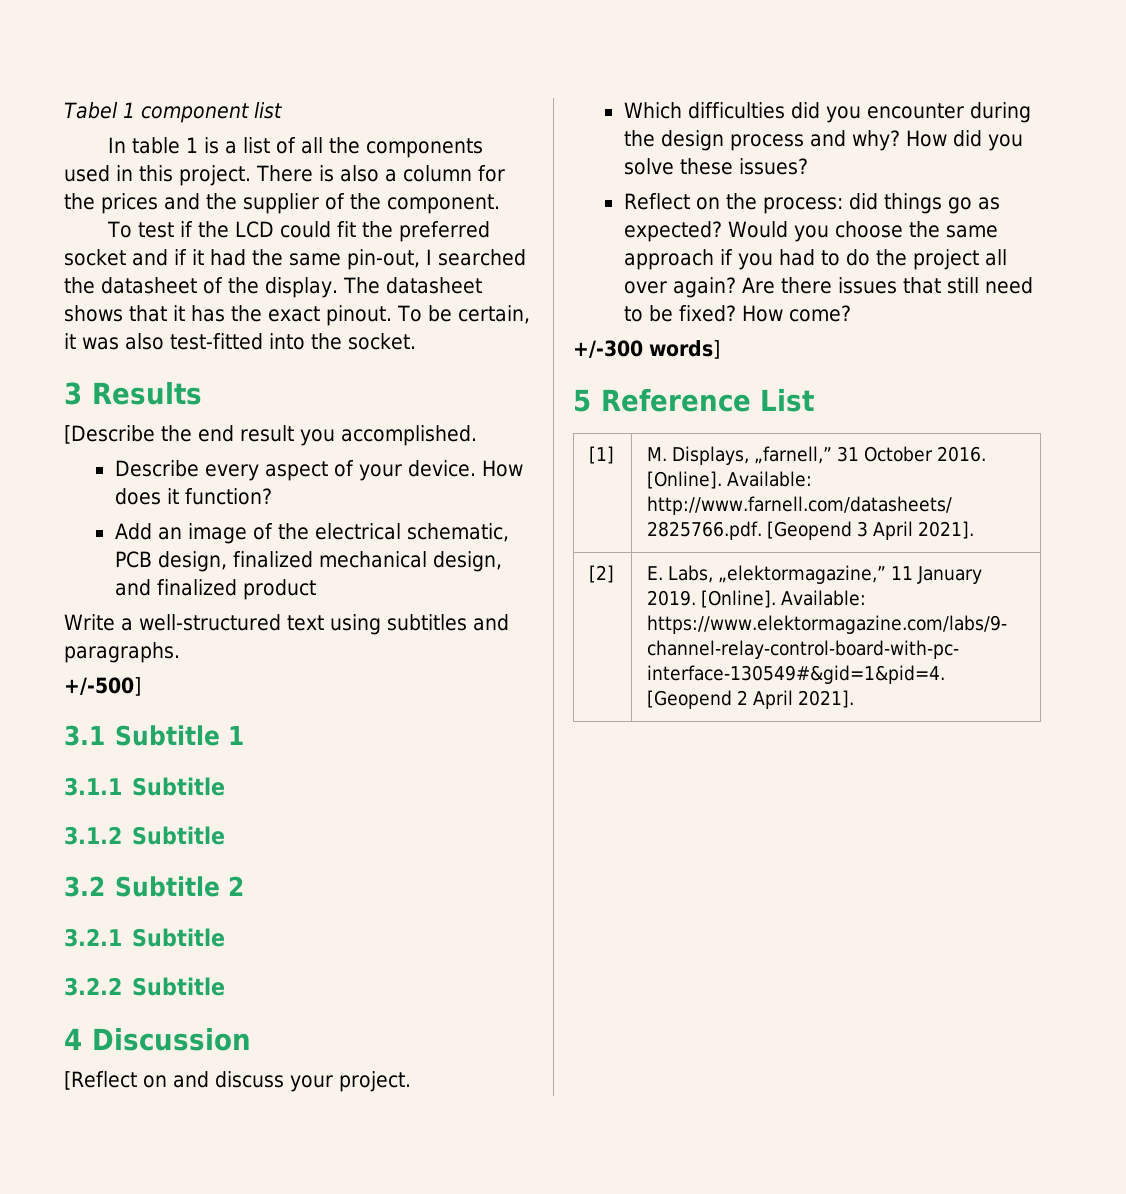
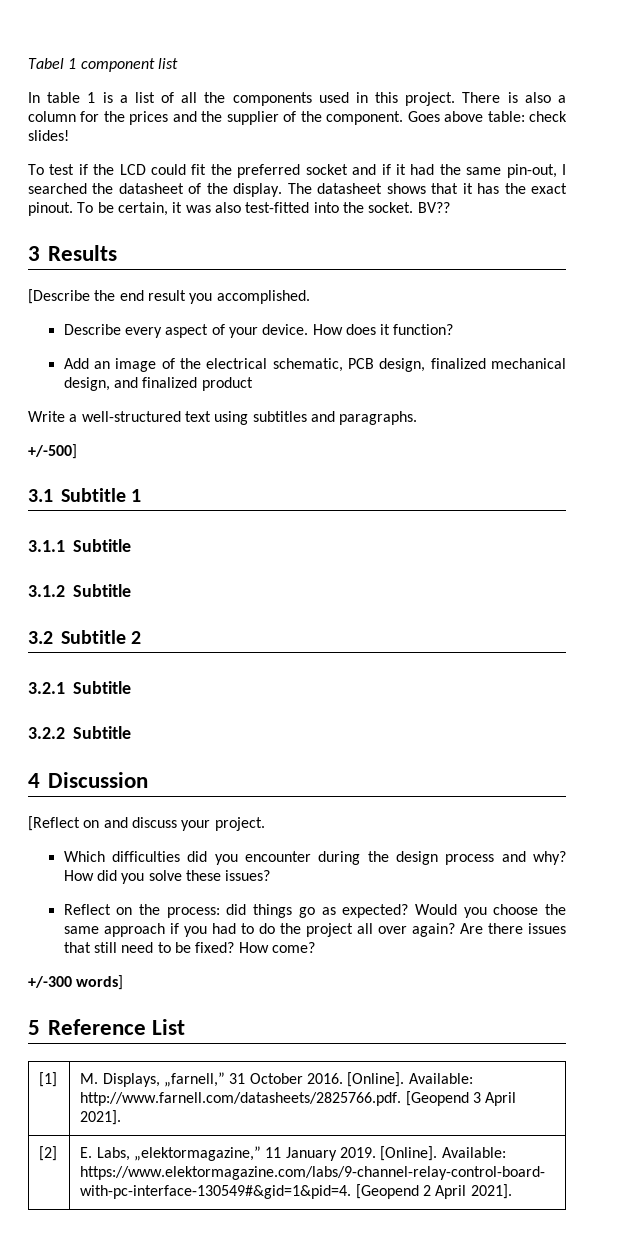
(500, 204) none -> [407,111,567,122] [28,130,69,141] Goes above table: check slides!
(416, 341) none -> [417,202,450,213] BV??

